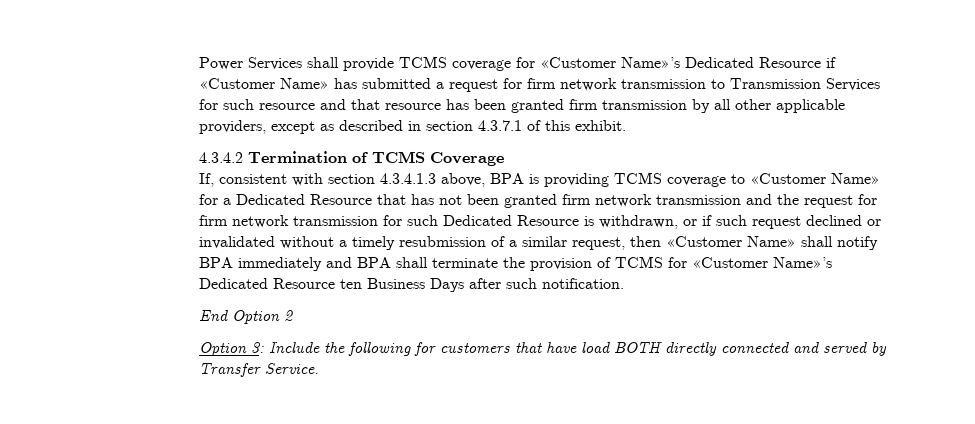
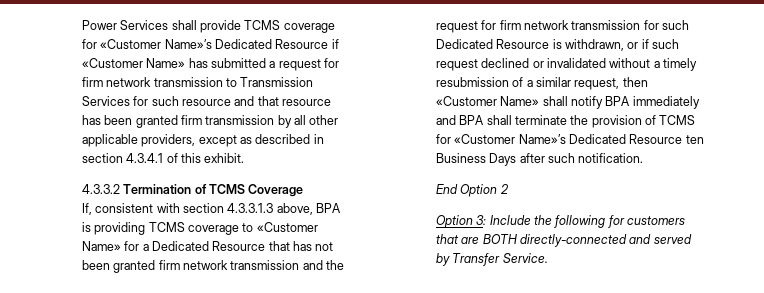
[478,120,523,131] 4.3.7.1 -> [126,153,164,163] 4.3.4.1
[199,152,244,163] 4.3.4.2 -> [81,184,120,194] 4.3.3.2
[380,173,437,184] 4.3.4.1.3 -> [227,203,274,213] 4.3.3.1.3
[546,342,790,356] have load BOTH directly connected -> [461,234,627,247] are BOTH directly-connected

